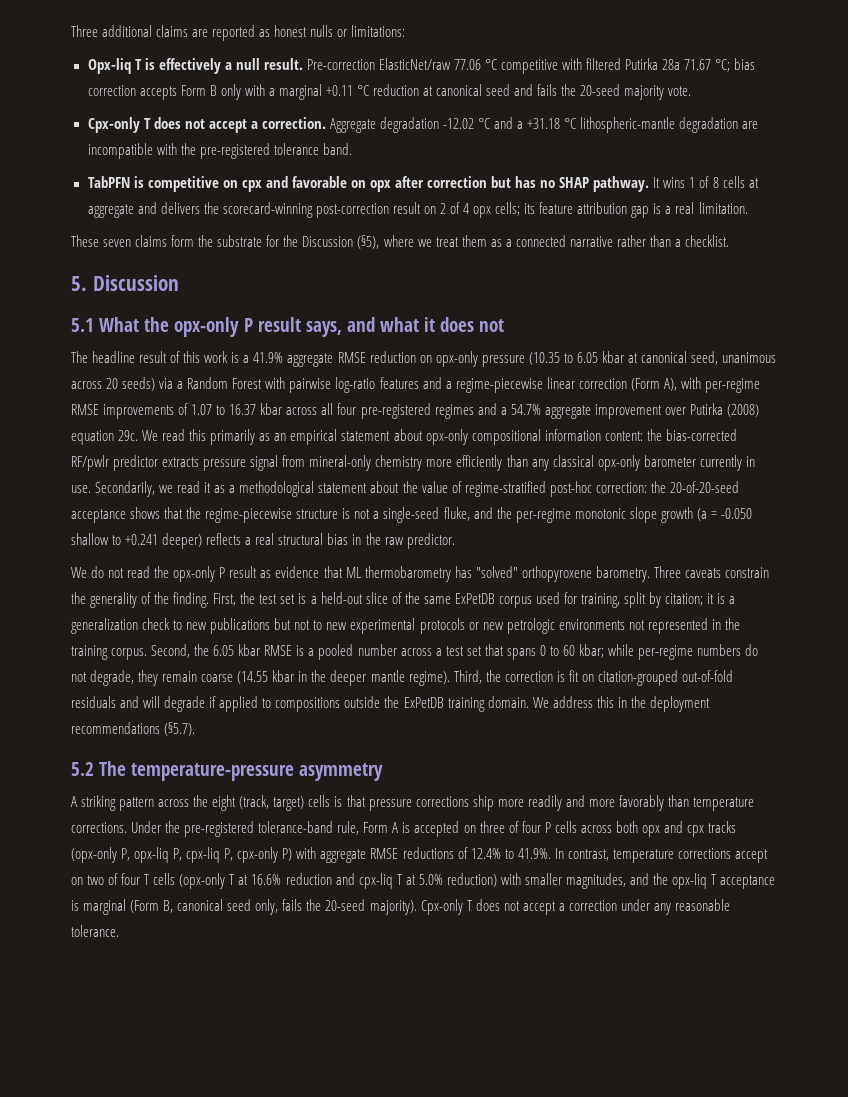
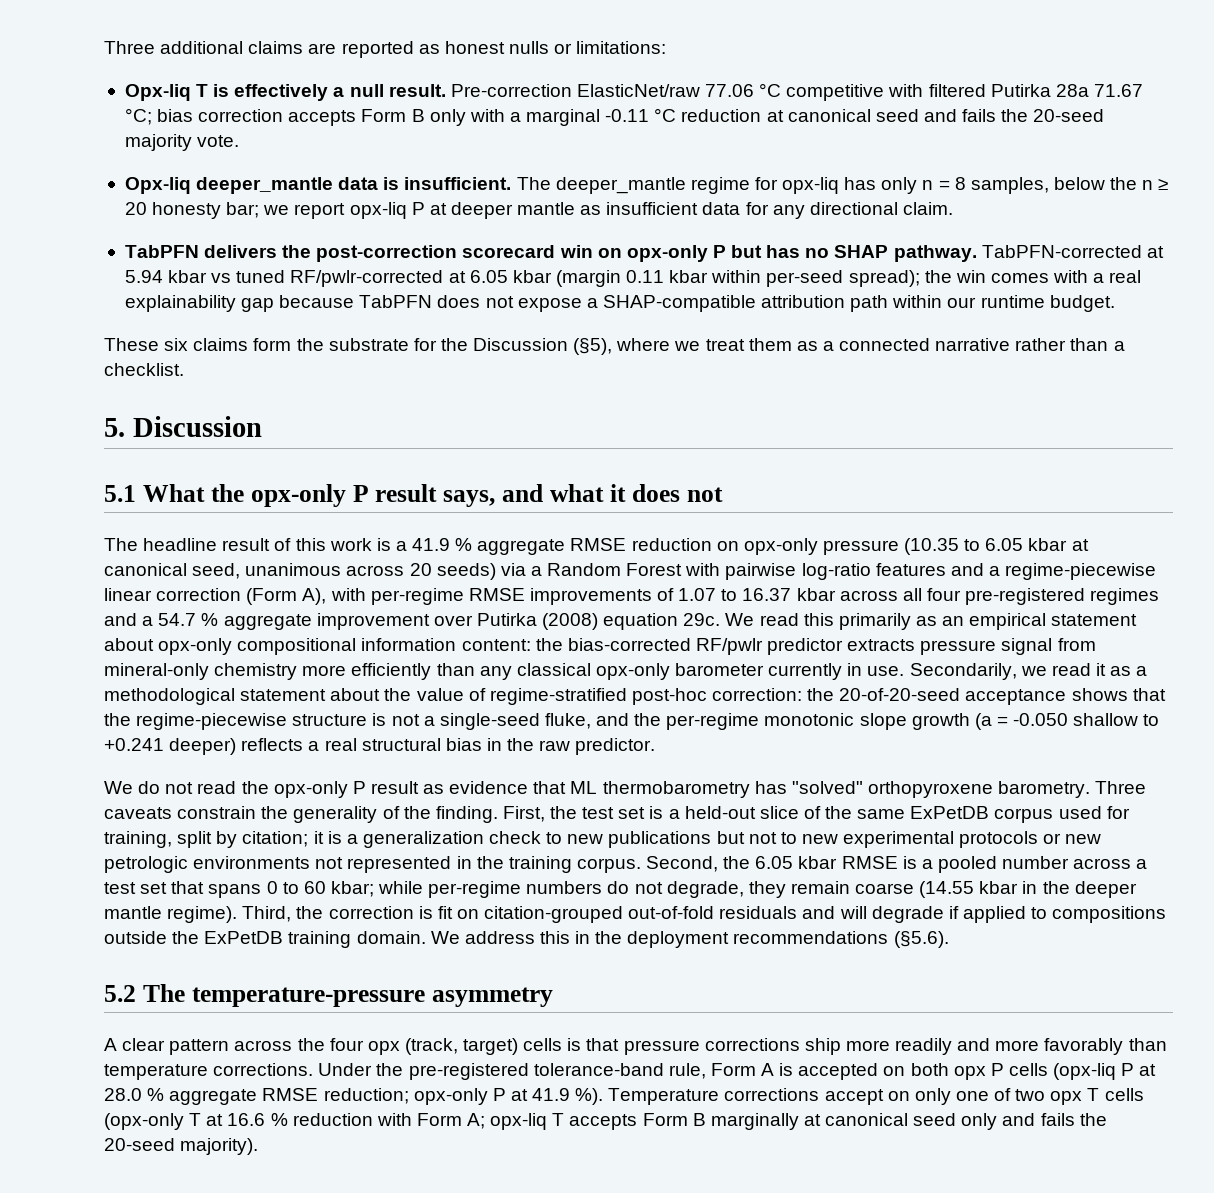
[325,85,353,96] +0.11 -> [605,109,650,122] -0.11
[87,117,759,133] [87,143,352,159] [87,176,488,192] Cpx-only T does not accept a correction. Aggregate degradation -12.02 °C and a +31.18 °C lithospheric-mantle degradation are incompatible with the pre-registered tolerance band. // TabPFN is competitive on cpx and favorable on opx after correction -> [124,177,1169,194] [124,202,953,219] [124,245,726,262] Opx-liq deeper_mantle data is insufficient. The deeper_mantle regime for opx-liq has only n = 8 samples, below the n ≥ 20 honesty bar; we report opx-liq P at deeper mantle as insufficient data for any directional claim. // TabPFN delivers the post-correction scorecard win on opx-only P
[653,176,759,188] [87,202,748,218] It wins 1 of 8 cells at aggregate and delivers the scorecard-winning post-correction result on 2 of 4 opx cells; its feature attribution gap is a real limitation. -> [981,245,1164,258] [124,270,1142,287] [124,295,1115,312] TabPFN-corrected at 5.94 kbar vs tuned RF/pwlr-corrected at 6.05 kbar (margin 0.11 kbar within per-seed spread); the win comes with a real explainability gap because TabPFN does not expose a SHAP-compatible attribution path within our runtime budget.
[103,239,132,247] seven -> [164,338,189,351] six
[253,352,284,363] 41.9% -> [412,538,473,551] 41.9 %
[510,404,541,415] 54.7% -> [158,613,219,626] 54.7 %
[164,722,196,736] (§5.7). -> [893,931,949,948] (§5.6).
[81,795,117,811] striking -> [122,1038,166,1051] clear
[212,795,237,811] eight -> [329,1038,400,1055] four opx
[479,821,737,837] [71,847,768,863] [71,873,141,885] three of four P cells across both opx and cpx tracks (opx-only P, opx-liq P, cpx-liq P, cpx-only P) with aggregate RMSE reductions of 12.4% to 41.9%. In contrast, temperature corrections accept on two of four -> [910,1063,1157,1080] [104,1088,1083,1105] both opx P cells (opx-liq P at 28.0 % aggregate RMSE reduction; opx-only P at 41.9 %). Temperature corrections accept on only one of two opx
[251,873,776,889] [71,899,730,915] [71,925,119,937] 16.6% reduction and cpx-liq T at 5.0% reduction) with smaller magnitudes, and the opx-liq T acceptance is marginal (Form B, canonical seed only, fails the 20-seed majority). Cpx-only T does not accept a correction under any reasonable tolerance. -> [227,1113,1107,1130] [104,1138,259,1155] 16.6 % reduction with Form A; opx-liq T accepts Form B marginally at canonical seed only and fails the 20-seed majority).

